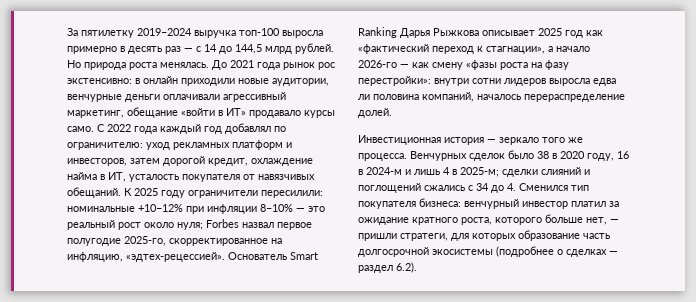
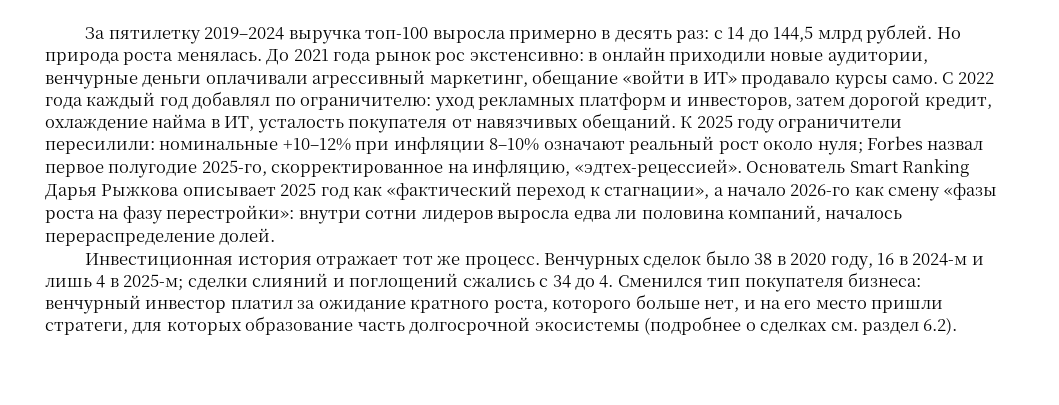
[165,46,193,54] раз — -> [676,30,710,43] раз:
[296,206,325,212] — это -> [543,141,625,150] означают
[400,64,409,68] — -> (851, 190) none
[487,137,583,145] [358,153,407,161] — зеркало того же процесса. -> [316,255,540,269] отражает тот же процесс.
[610,219,619,223] — -> [743,300,867,309] и на его место
[609,251,618,255] — -> [830,322,858,331] см.

